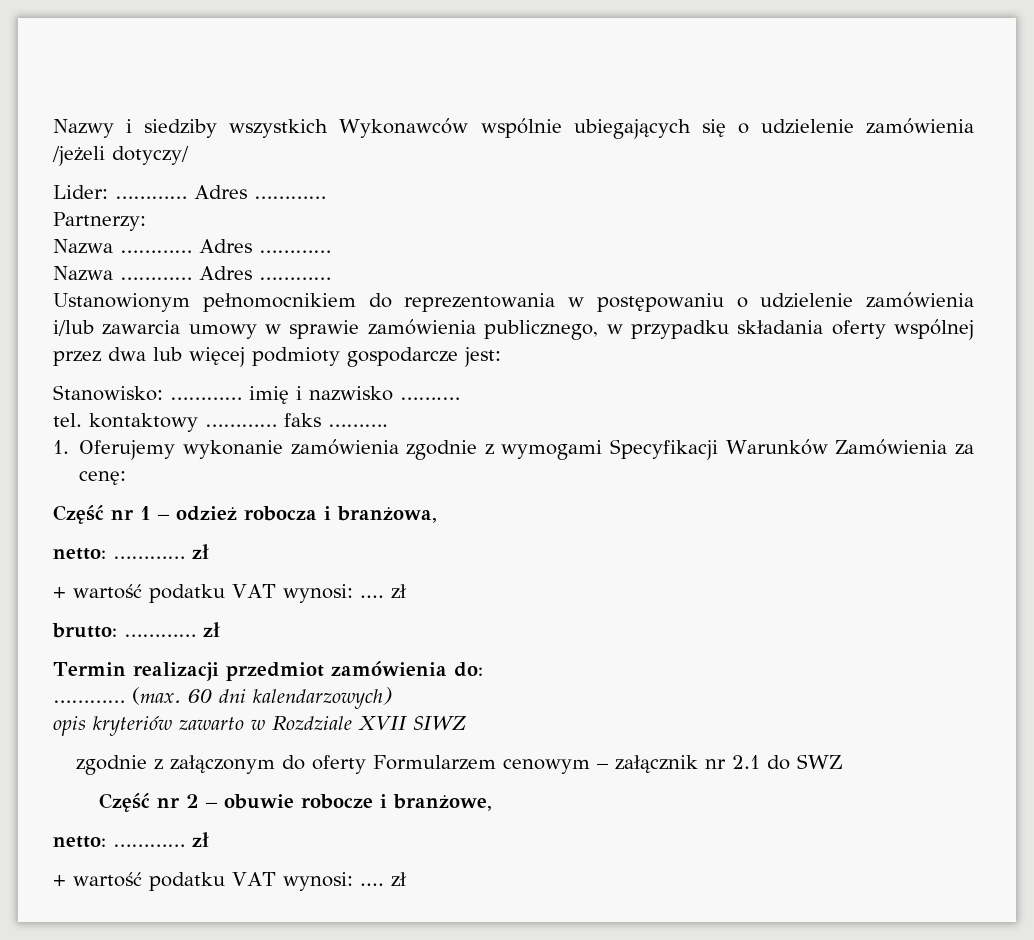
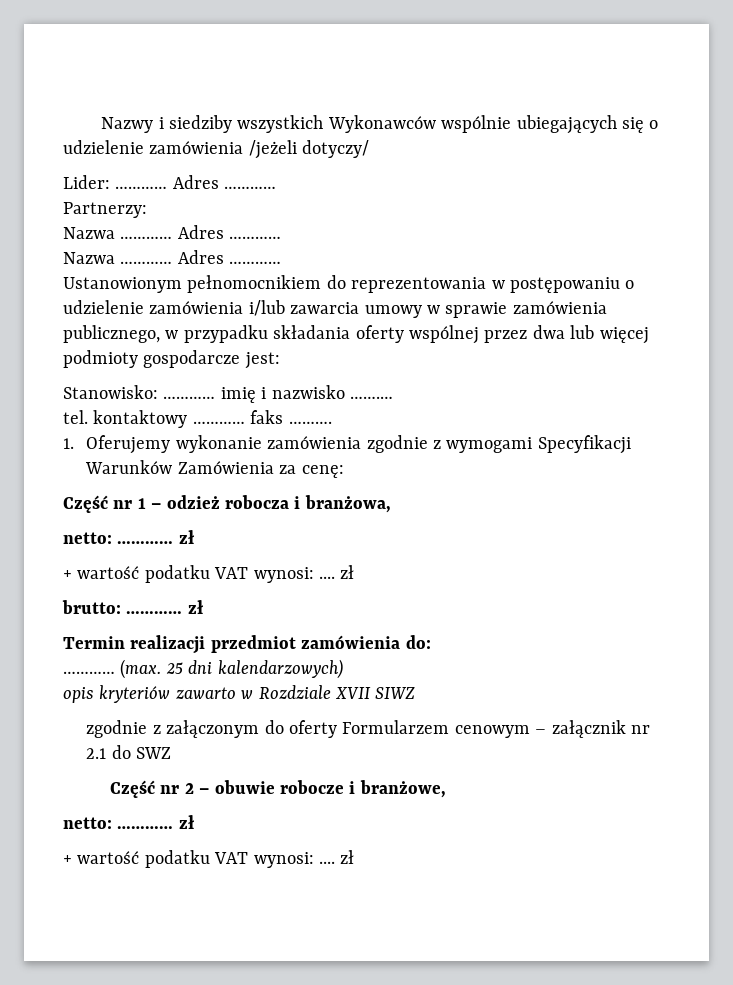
[188,689,212,703] 60 -> [165,662,183,674] 25

